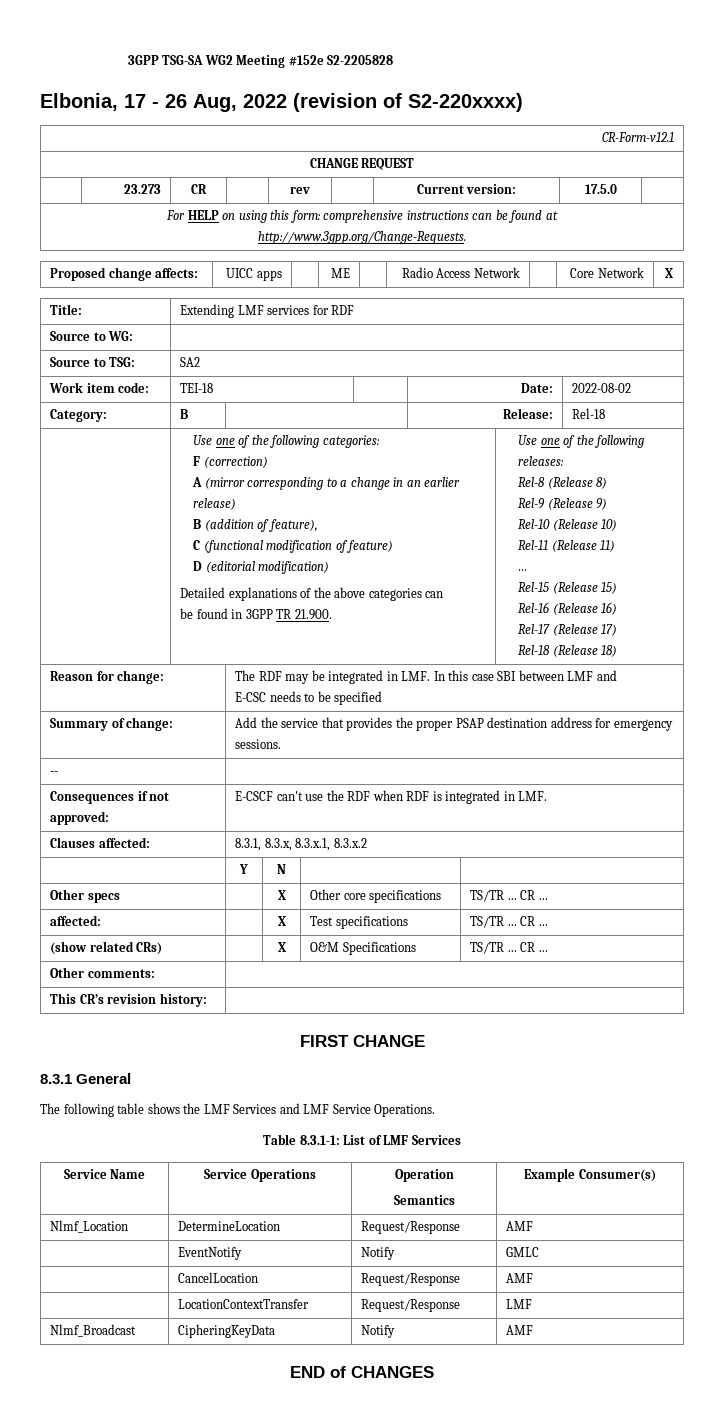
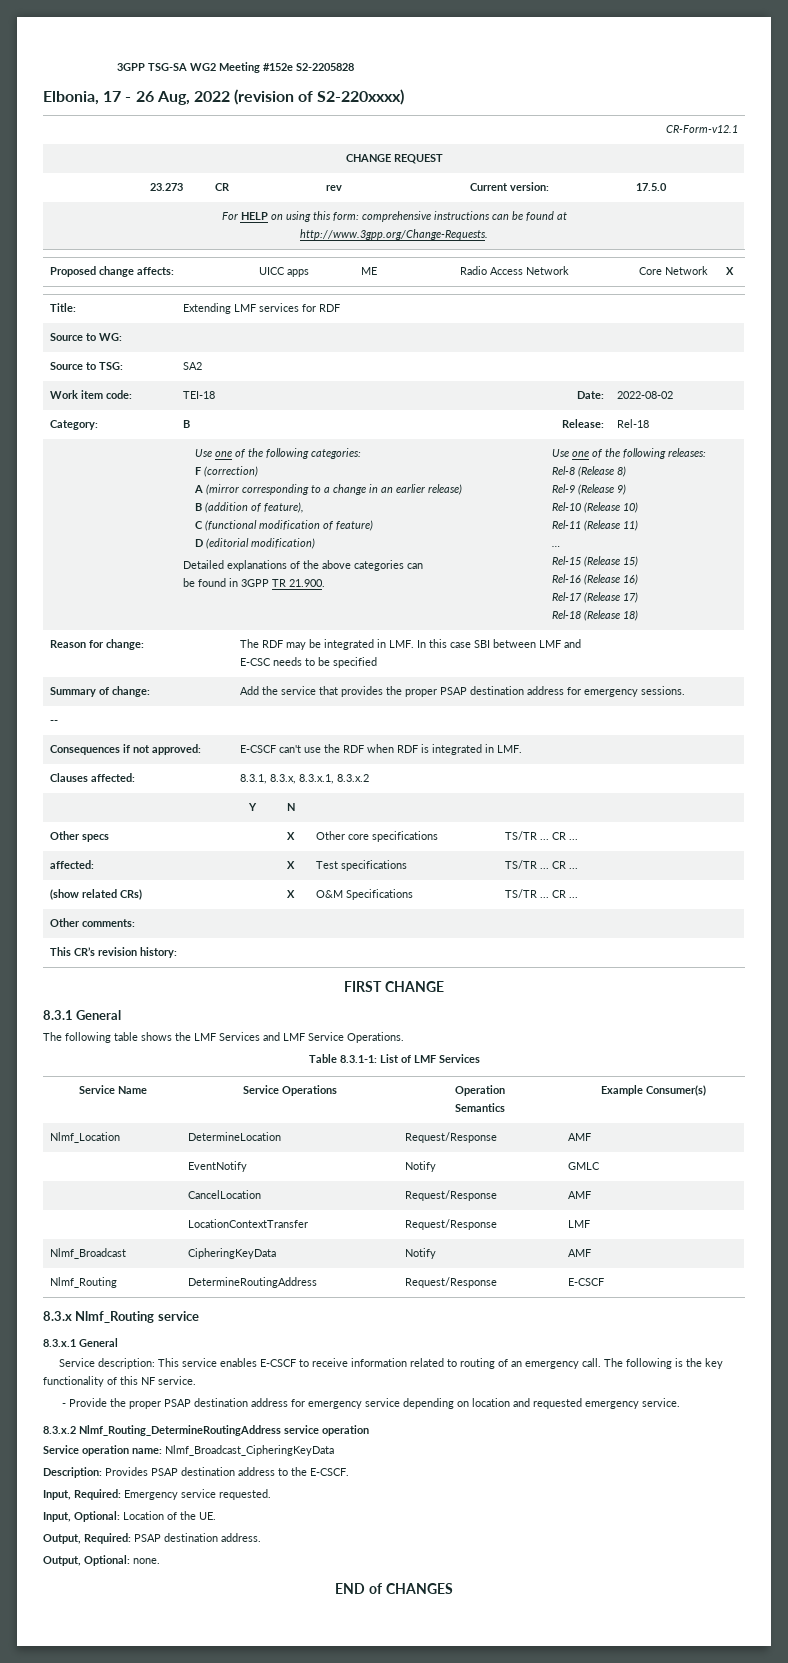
(534, 1330) none -> [50,1277,118,1288] [188,1277,318,1288] [405,1277,498,1288] [568,1278,605,1286] [43,1311,199,1323] [43,1338,118,1347] [58,1358,723,1369] [43,1376,196,1387] [61,1398,680,1409] [43,1425,369,1436] [43,1445,334,1456] [43,1467,349,1478] [43,1489,271,1500] [43,1511,216,1522] [43,1533,261,1544] [43,1555,160,1566] // Nlmf_Routing | DetermineRoutingAddress | Request/Response | E-CSCF // 8.3.x Nlmf_Routing service // 8.3.x.1 General // Service description: This service enables E-CSCF to receive information related to routing of an emergency call. The following is the key functionality of this NF service. // - Provide the proper PSAP destination address for emergency service depending on location and requested emergency service. // 8.3.x.2 Nlmf_Routing_DetermineRoutingAddress service operation // Service operation name: Nlmf_Broadcast_CipheringKeyData // Description: Provides PSAP destination address to the E-CSCF. // Input, Required: Emergency service requested. // Input, Optional: Location of the UE. // Output, Required: PSAP destination address. // Output, Optional: none.

